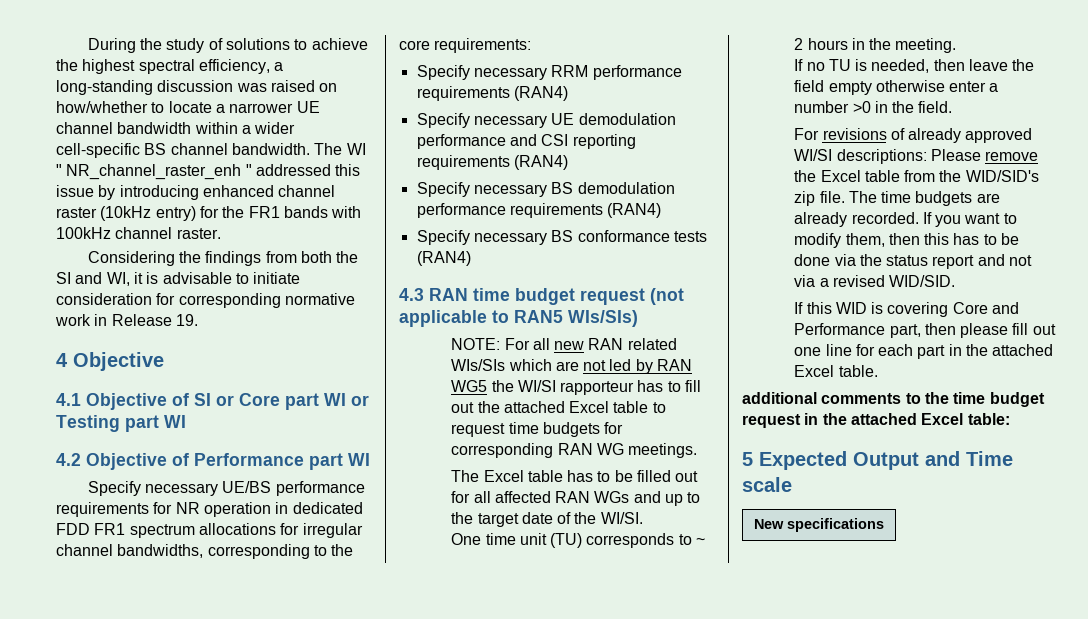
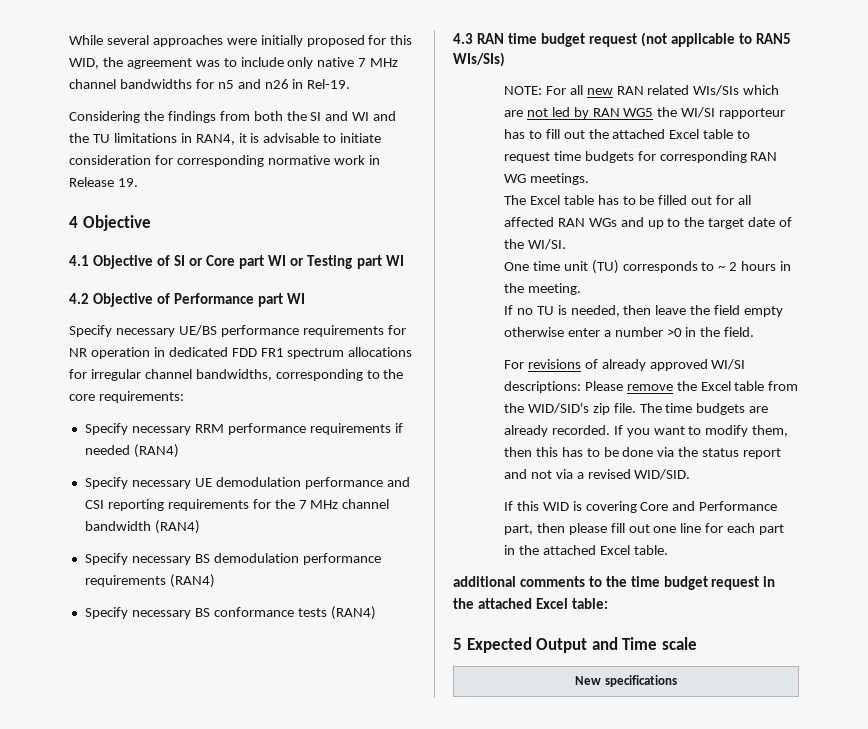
[87,38,368,53] [56,59,284,74] [56,80,338,95] [56,101,320,113] [56,122,296,134] [56,143,366,158] [56,164,361,180] [56,185,336,200] [56,206,362,221] [56,227,221,239] During the study of solutions to achieve the highest spectral efficiency, a long-standing discussion was raised on how/whether to locate a narrower UE channel bandwidth within a wider cell-specific BS channel bandwidth. The WI " NR_channel_raster_enh " addressed this issue by introducing enhanced channel raster (10kHz entry) for the FR1 bands with 100kHz channel raster. -> [69,35,413,47] [69,57,399,69] [69,79,351,89] While several approaches were initially proposed for this WID, the agreement was to include only native 7 MHz channel bandwidths for n5 and n26 in Rel-19.
[106,272,130,286] WI, -> [352,111,397,121] [69,133,235,145] WI and the TU limitations in RAN4,
(510, 93) none -> [394,423,403,433] [84,445,130,455] if needed
(510, 162) none -> [252,499,390,509] [84,521,151,531] for the 7 MHz channel bandwidth

